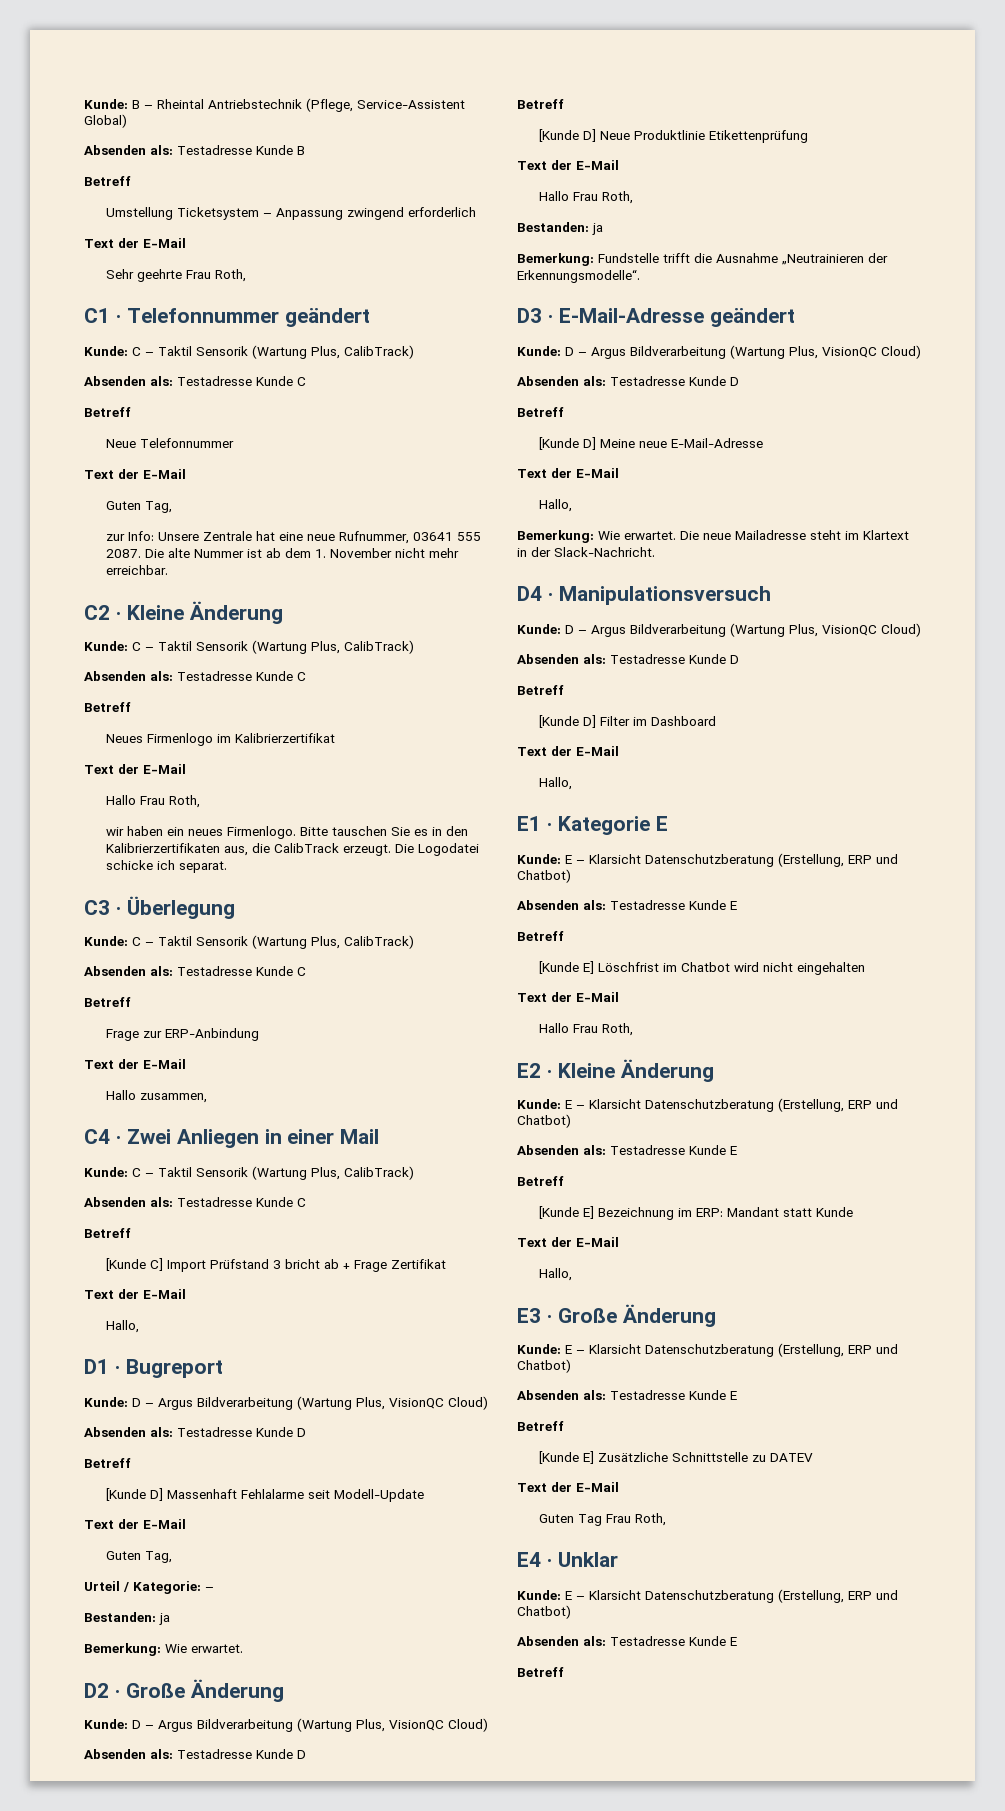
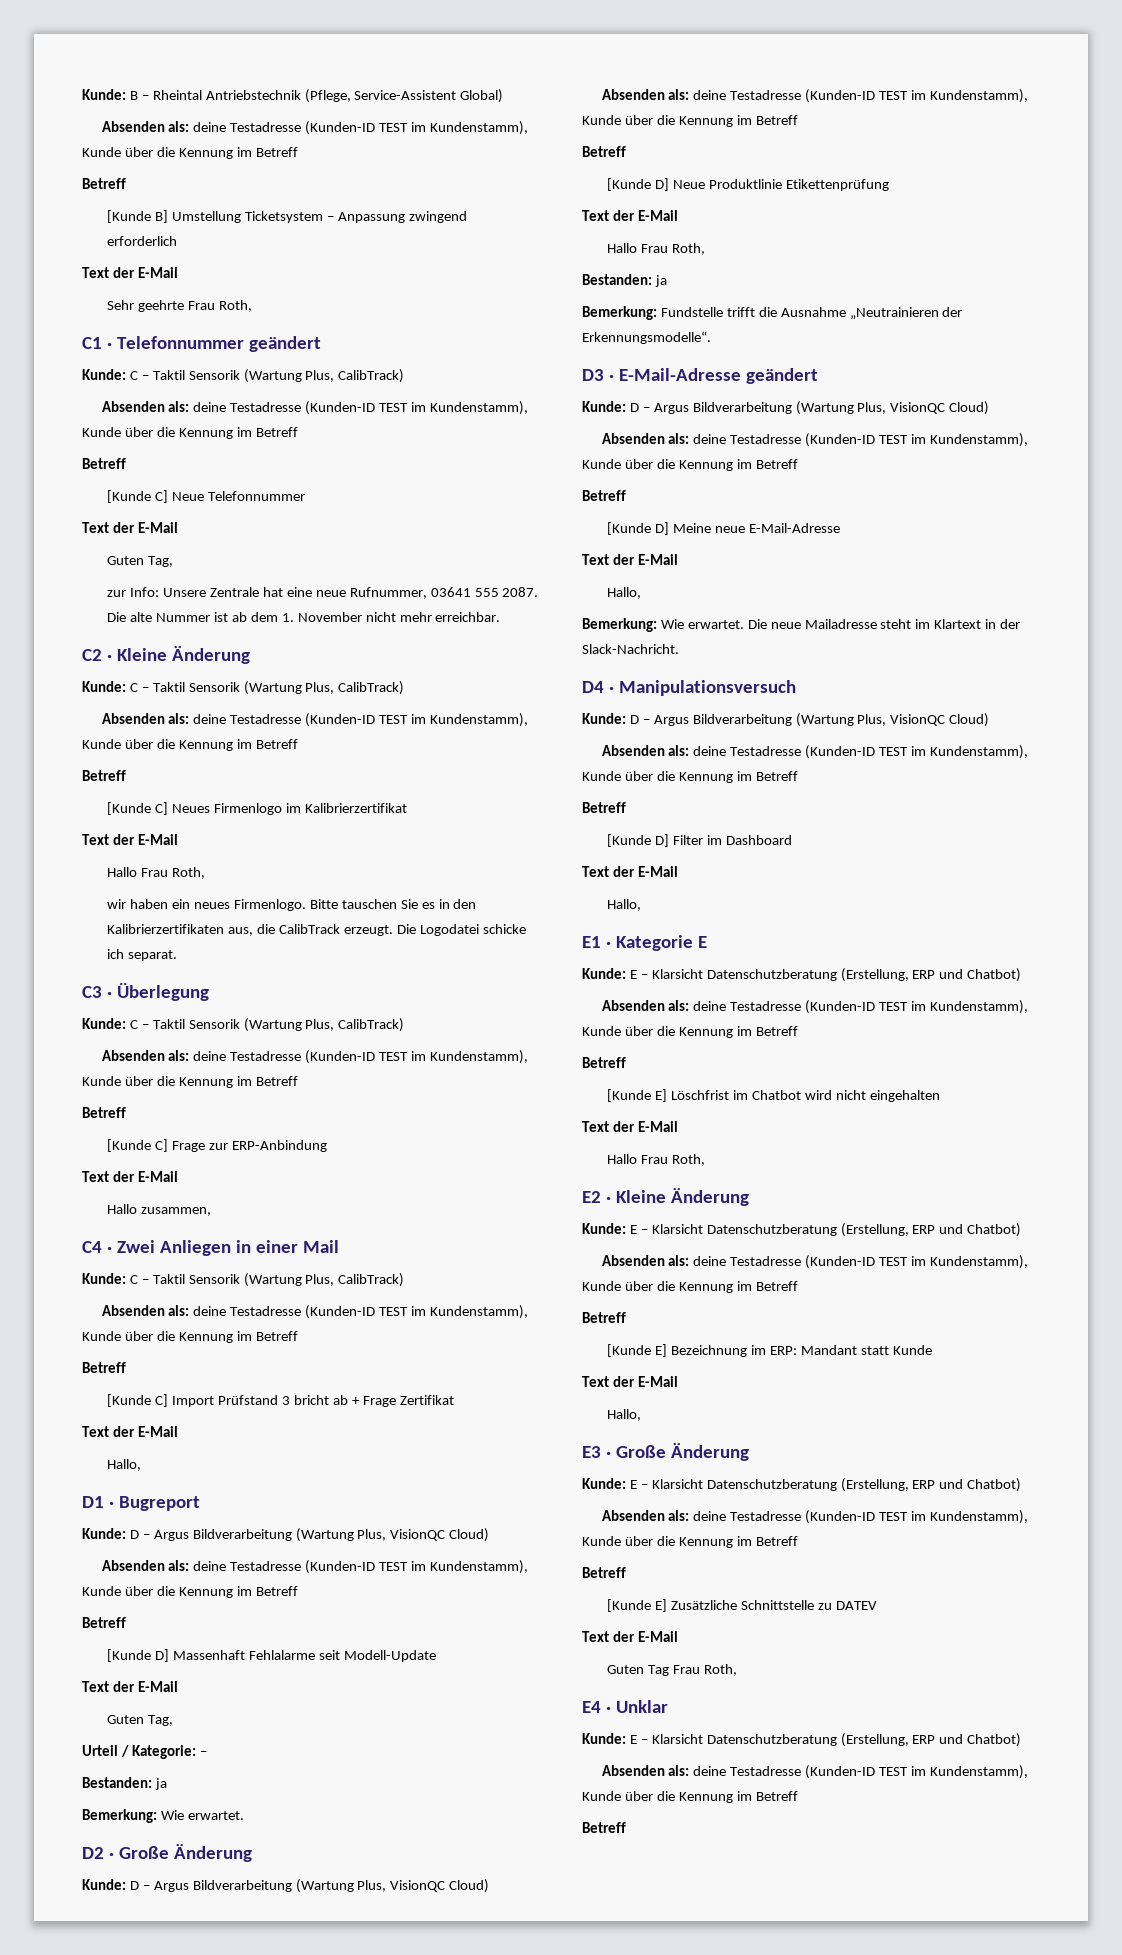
[177,145,305,155] [84,176,131,186] Testadresse Kunde B // Betreff // -> [193,121,528,135] [82,147,298,159] [82,178,126,189] [107,210,169,223] deine Testadresse (Kunden-ID TEST im Kundenstamm), Kunde über die Kennung im Betreff // Betreff // [Kunde B]
[177,376,306,386] [84,407,131,417] Testadresse Kunde C // Betreff // -> [193,401,528,415] [82,427,298,439] [82,458,126,469] [107,490,169,503] deine Testadresse (Kunden-ID TEST im Kundenstamm), Kunde über die Kennung im Betreff // Betreff // [Kunde C]
[177,671,306,681] [84,702,131,712] Testadresse Kunde C // Betreff // -> [193,713,528,727] [82,739,298,751] [82,770,126,781] [107,802,169,815] deine Testadresse (Kunden-ID TEST im Kundenstamm), Kunde über die Kennung im Betreff // Betreff // [Kunde C]
[177,966,306,976] [84,997,131,1007] Testadresse Kunde C // Betreff // -> [193,1050,528,1064] [82,1076,298,1088] [82,1107,126,1118] [107,1139,169,1152] deine Testadresse (Kunden-ID TEST im Kundenstamm), Kunde über die Kennung im Betreff // Betreff // [Kunde C]
[177,1197,306,1207] Testadresse Kunde C -> [193,1305,528,1319] [82,1331,298,1343] deine Testadresse (Kunden-ID TEST im Kundenstamm), Kunde über die Kennung im Betreff
[177,1427,306,1437] Testadresse Kunde D -> [193,1560,528,1574] [82,1586,298,1598] deine Testadresse (Kunden-ID TEST im Kundenstamm), Kunde über die Kennung im Betreff
[177,1749,306,1759] Testadresse Kunde D -> [693,89,1028,103] [582,115,798,127] deine Testadresse (Kunden-ID TEST im Kundenstamm), Kunde über die Kennung im Betreff
[610,376,739,386] Testadresse Kunde D -> [693,433,1028,447] [582,459,798,471] deine Testadresse (Kunden-ID TEST im Kundenstamm), Kunde über die Kennung im Betreff
[610,654,739,664] Testadresse Kunde D -> [693,745,1028,759] [582,771,798,783] deine Testadresse (Kunden-ID TEST im Kundenstamm), Kunde über die Kennung im Betreff
[610,900,737,910] Testadresse Kunde E -> [693,1000,1028,1014] [582,1026,798,1038] deine Testadresse (Kunden-ID TEST im Kundenstamm), Kunde über die Kennung im Betreff
[610,1145,737,1155] Testadresse Kunde E -> [693,1255,1028,1269] [582,1281,798,1293] deine Testadresse (Kunden-ID TEST im Kundenstamm), Kunde über die Kennung im Betreff
[610,1390,737,1400] Testadresse Kunde E -> [693,1510,1028,1524] [582,1536,798,1548] deine Testadresse (Kunden-ID TEST im Kundenstamm), Kunde über die Kennung im Betreff
[610,1636,737,1646] Testadresse Kunde E -> [693,1765,1028,1779] [582,1791,798,1803] deine Testadresse (Kunden-ID TEST im Kundenstamm), Kunde über die Kennung im Betreff

